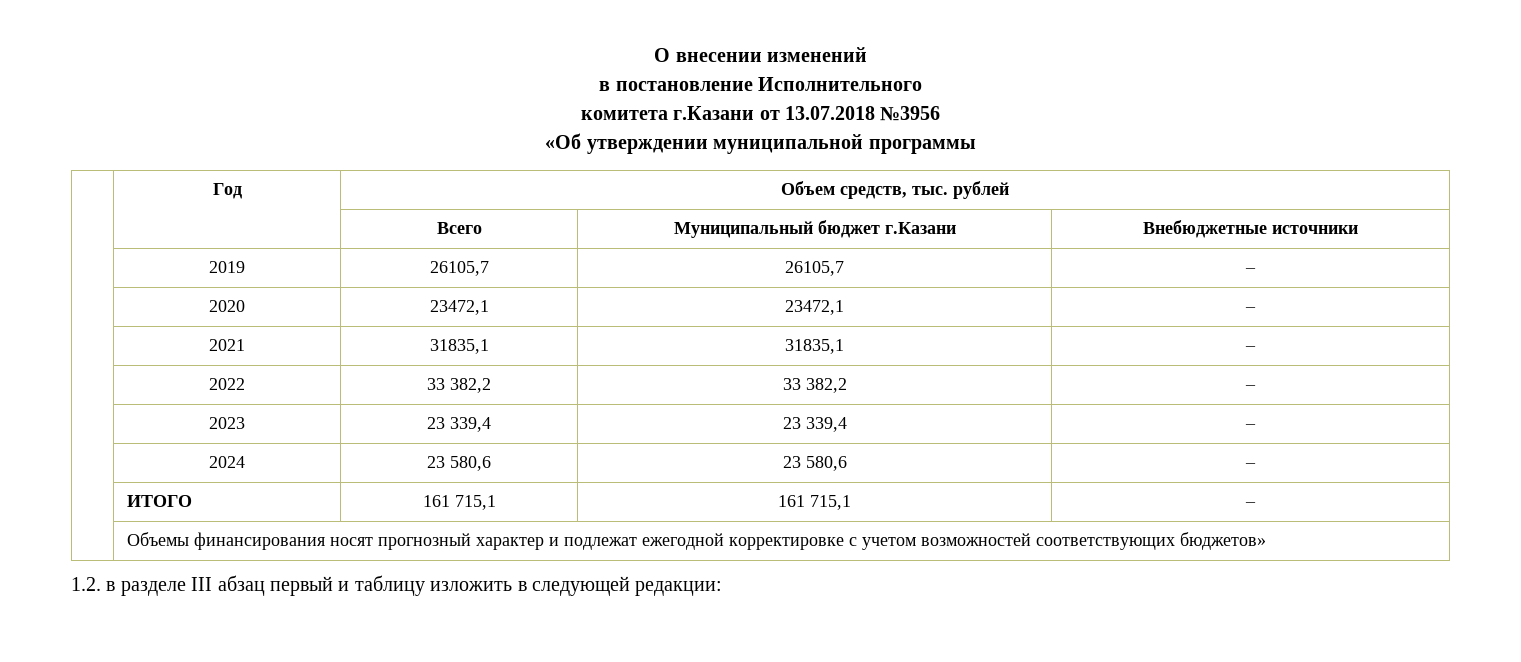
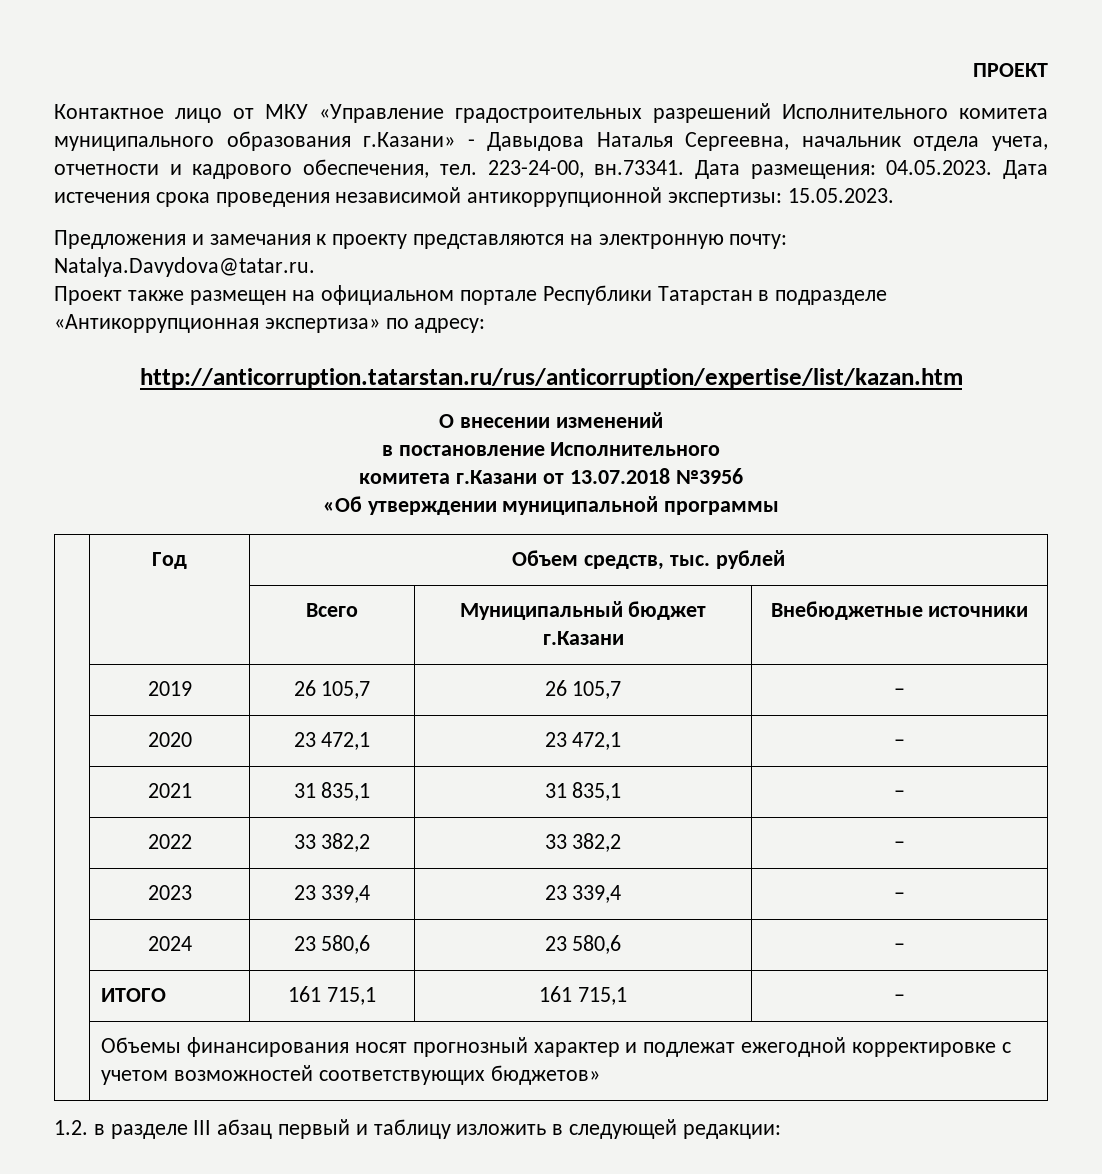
(654, 55) none -> [973,63,1048,77] [54,103,1048,123] [54,131,1048,151] [54,159,1049,179] [54,187,894,207] [54,230,788,249] [54,257,315,277] [54,285,888,305] [54,314,486,333] [139,368,963,389] ПРОЕКТ // Контактное лицо от МКУ «Управление градостроительных разрешений Исполнительного комитета муниципального образования г.Казани» - Давыдова Наталья Сергеевна, начальник отдела учета, отчетности и кадрового обеспечения, тел. 223-24-00, вн.73341. Дата размещения: 04.05.2023. Дата истечения срока проведения независимой антикоррупционной экспертизы: 15.05.2023. // Предложения и замечания к проекту представляются на электронную почту: Natalya.Davydova@tatar.ru. // Проект также размещен на официальном портале Республики Татарстан в подразделе «Антикоррупционная экспертиза» по адресу: // http://anticorruption.tatarstan.ru/rus/anticorruption/expertise/list/kazan.htm //
[429,261,489,276] [785,261,844,276] [1245,268,1256,273] [209,300,245,312] [429,300,489,315] [785,300,844,315] [1245,307,1256,312] [209,339,245,351] [429,339,489,354] [785,339,844,354] 26105,7 | 26105,7 | – // | 2020 | 23472,1 | 23472,1 | – // | 2021 | 31835,1 | 31835,1 -> [293,680,371,699] [544,680,622,699] [894,688,905,696] [147,732,192,747] [293,732,371,750] [544,732,622,750] [894,739,905,747] [147,783,192,798] [293,782,371,801] [544,782,622,801] 26 105,7 | 26 105,7 | – // | 2020 | 23 472,1 | 23 472,1 | – // | 2021 | 31 835,1 | 31 835,1

